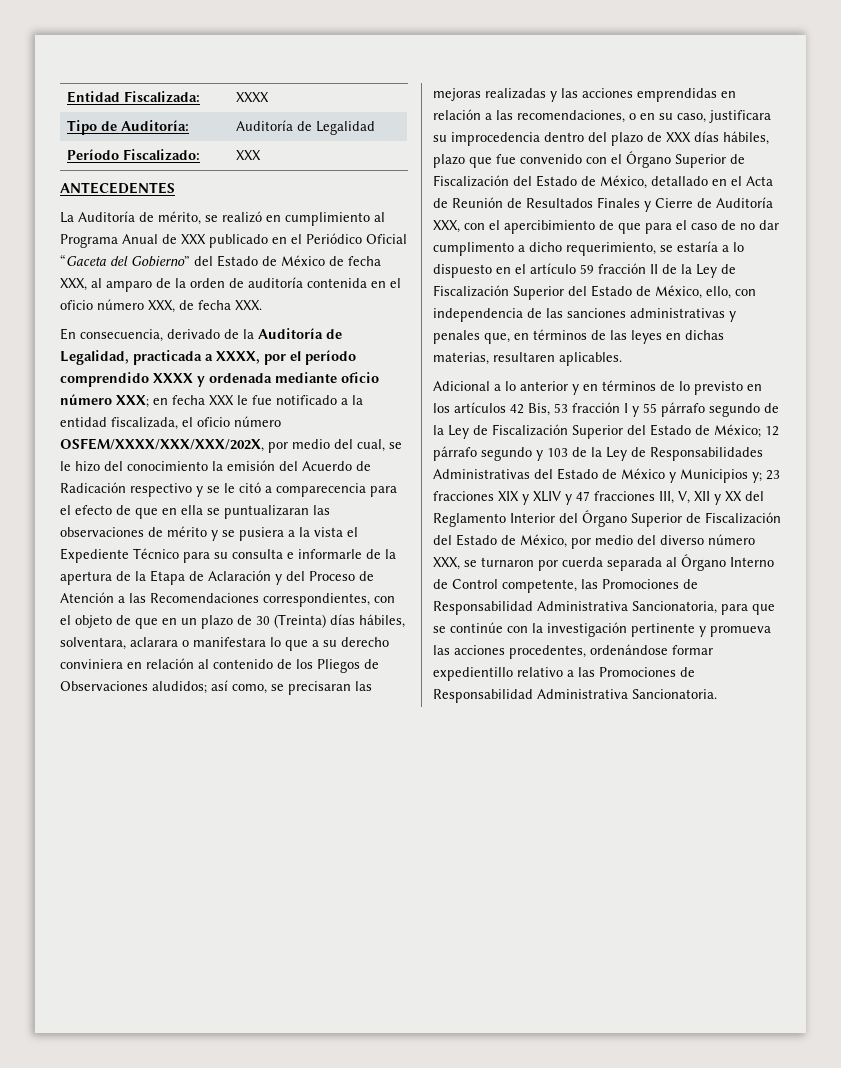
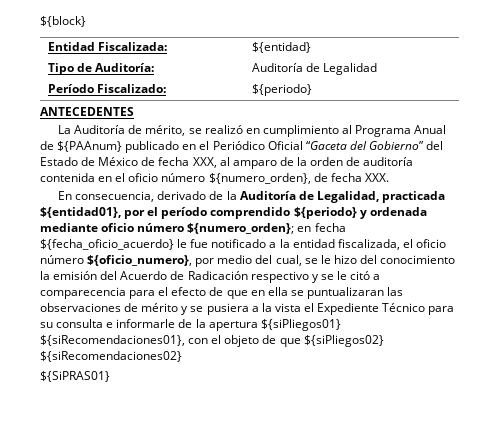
(67, 97) none -> [40,16,86,27] ${block} //
[236,92,270,102] XXXX -> [252,42,312,53] ${entidad}
[236,150,262,160] XXX -> [252,84,313,96] ${periodo}
[181,234,206,244] XXX -> [57,141,123,152] ${PAAnum}
[148,300,175,313] XXX, -> [208,173,311,184] ${numero_orden},
[205,351,260,364] a XXXX, -> [40,207,121,218] ${entidad01},
[153,373,193,383] XXXX -> [293,207,357,219] ${periodo}
[116,395,149,408] XXX; -> [187,223,295,234] ${numero_orden};
[209,395,234,405] XXX -> [40,239,174,250] ${fecha_oficio_acuerdo}
[60,438,264,452] OSFEM/XXXX/XXX/XXX/202X, -> [87,255,193,266] ${oficio_numero},
[116,570,374,585] [60,592,370,607] de la Etapa de Aclaración y del Proceso de Atención a las Recomendaciones correspondientes, -> [260,319,341,331] [40,335,185,346] ${siPliegos01} ${siRecomendaciones01},
[162,614,405,629] [60,637,389,651] [60,658,379,673] [60,680,372,695] [433,88,736,102] [433,109,771,123] [433,131,769,146] [433,151,745,168] [433,175,773,189] [433,197,773,212] [433,220,779,234] [433,241,744,256] [433,263,736,278] [433,285,756,300] [433,308,736,322] [433,329,724,344] [433,352,622,366] [433,380,762,395] [433,402,779,417] [433,424,779,439] [433,446,763,461] [433,468,780,483] [433,491,764,505] [433,510,781,527] [433,534,755,549] [433,554,774,571] [433,579,698,593] [433,601,775,615] [433,622,771,637] [433,644,713,659] [433,667,695,681] [433,689,717,703] en un plazo de 30 (Treinta) días hábiles, solventara, aclarara o manifestara lo que a su derecho conviniera en relación al contenido de los Pliegos de Observaciones aludidos; así como, se precisaran las mejoras realizadas y las acciones emprendidas en relación a las recomendaciones, o en su caso, justificara su improcedencia dentro del plazo de XXX días hábiles, plazo que fue convenido con el Órgano Superior de Fiscalización del Estado de México, detallado en el Acta de Reunión de Resultados Finales y Cierre de Auditoría XXX, con el apercibimiento de que para el caso de no dar cumplimento a dicho requerimiento, se estaría a lo dispuesto en el artículo 59 fracción II de la Ley de Fiscalización Superior del Estado de México, ello, con independencia de las sanciones administrativas y penales que, en términos de las leyes en dichas materias, resultaren aplicables. // Adicional a lo anterior y en términos de lo previsto en los artículos 42 Bis, 53 fracción I y 55 párrafo segundo de la Ley de Fiscalización Superior del Estado de México; 12 párrafo segundo y 103 de la Ley de Responsabilidades Administrativas del Estado de México y Municipios y; 23 fracciones XIX y XLIV y 47 fracciones III, V, XII y XX del Reglamento Interior del Órgano Superior de Fiscalización del Estado de México, por medio del diverso número XXX, se turnaron por cuerda separada al Órgano Interno de Control competente, las Promociones de Responsabilidad Administrativa Sancionatoria, para que se continúe con la investigación pertinente y promueva las acciones procedentes, ordenándose formar expedientillo relativo a las Promociones de Responsabilidad Administrativa Sancionatoria. -> [303,335,384,347] [40,351,182,362] [40,371,110,382] ${siPliegos02} ${siRecomendaciones02} // ${SiPRAS01}

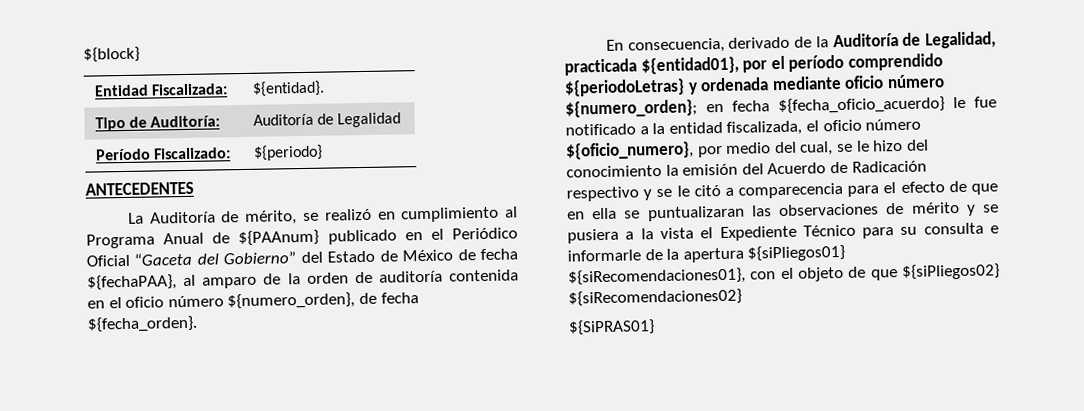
[252,42,312,53] ${entidad} -> [251,80,325,97] ${entidad}.
[192,157,217,168] XXX, -> [87,274,177,291] ${fechaPAA},
[364,173,389,182] XXX. -> [87,315,198,333] ${fecha_orden}.
[293,207,357,219] ${periodo} -> [564,78,685,97] ${periodoLetras}

